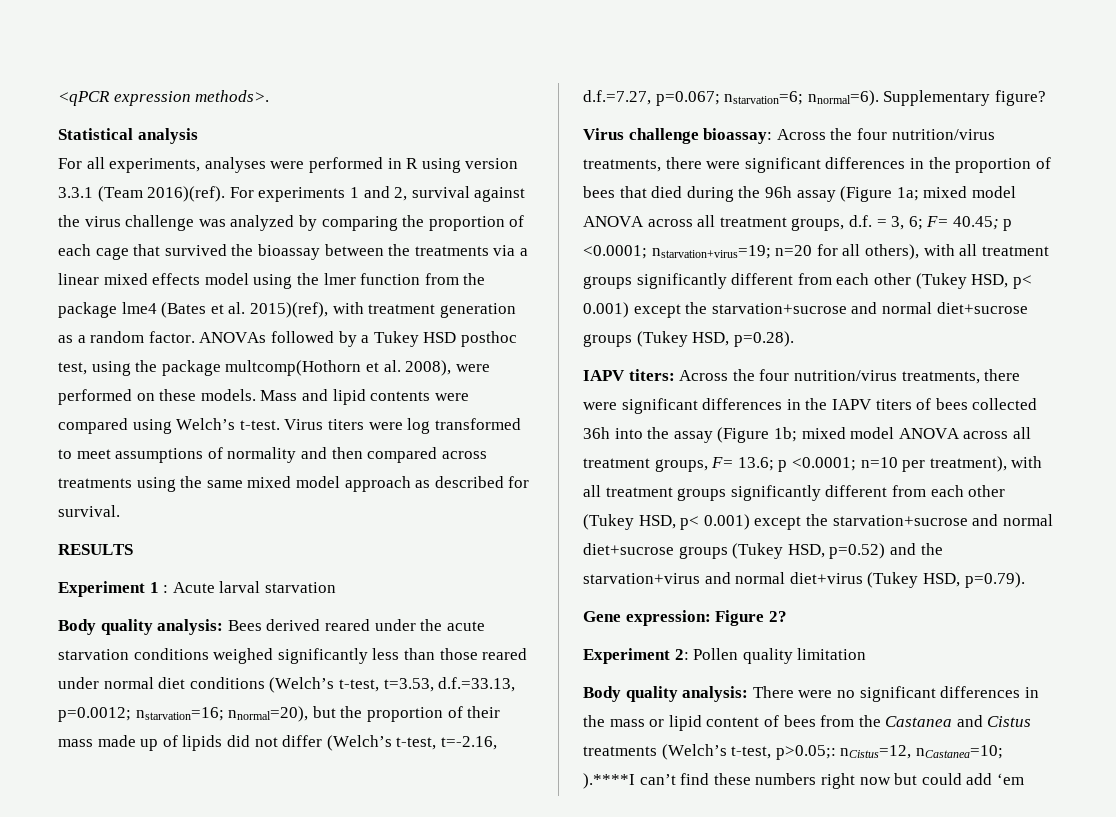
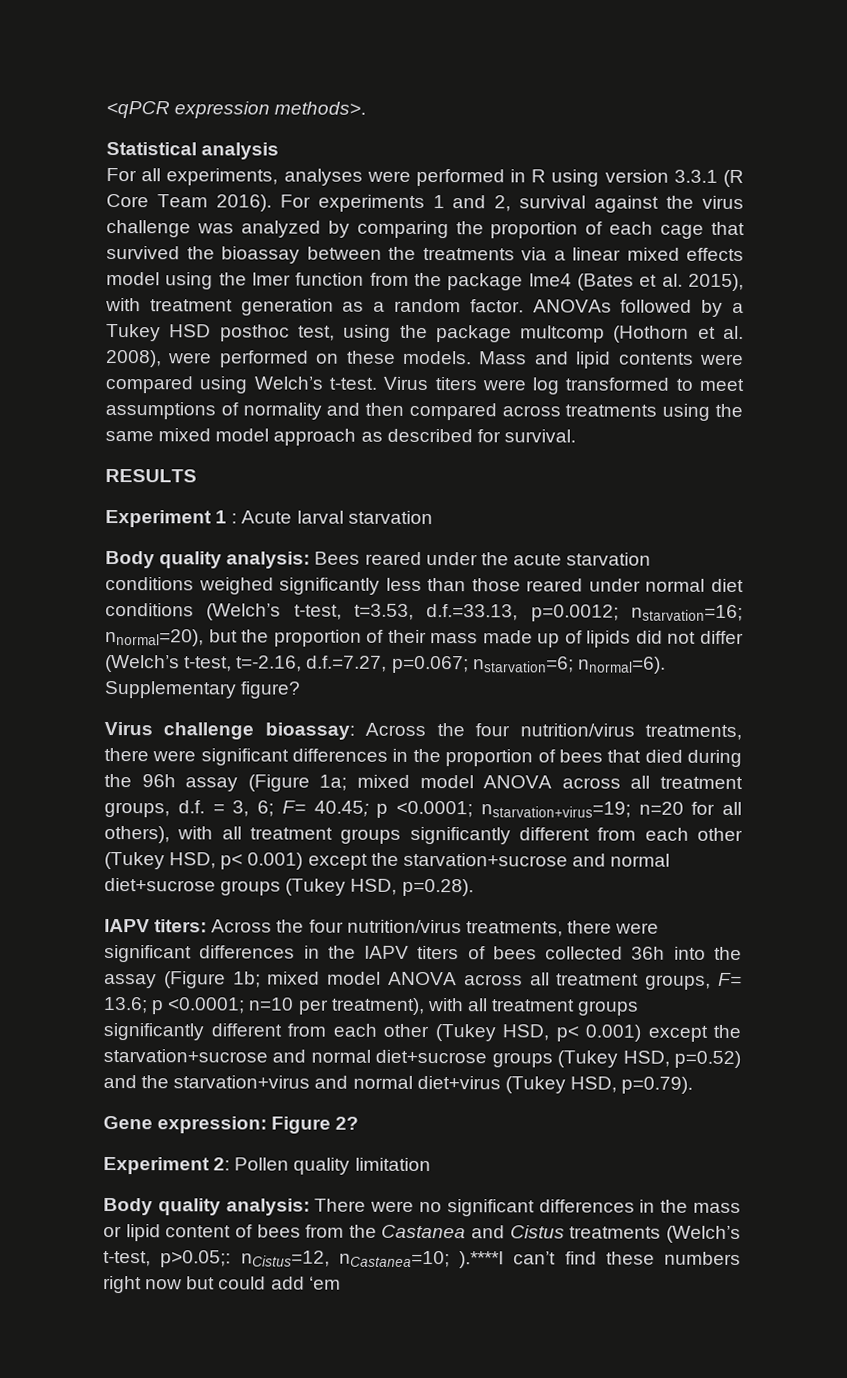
[97,186,226,202] (Team 2016)(ref). -> [723,169,745,188] [106,194,272,212] (R Core Team 2016).
[249,302,328,318] 2015)(ref), -> [688,273,745,292] 2015),
[225,360,362,376] multcomp(Hothorn -> [520,325,690,343] multcomp (Hothorn
[266,619,321,631] derived -> (361, 558) none

